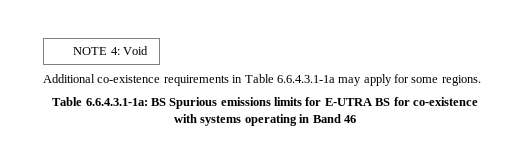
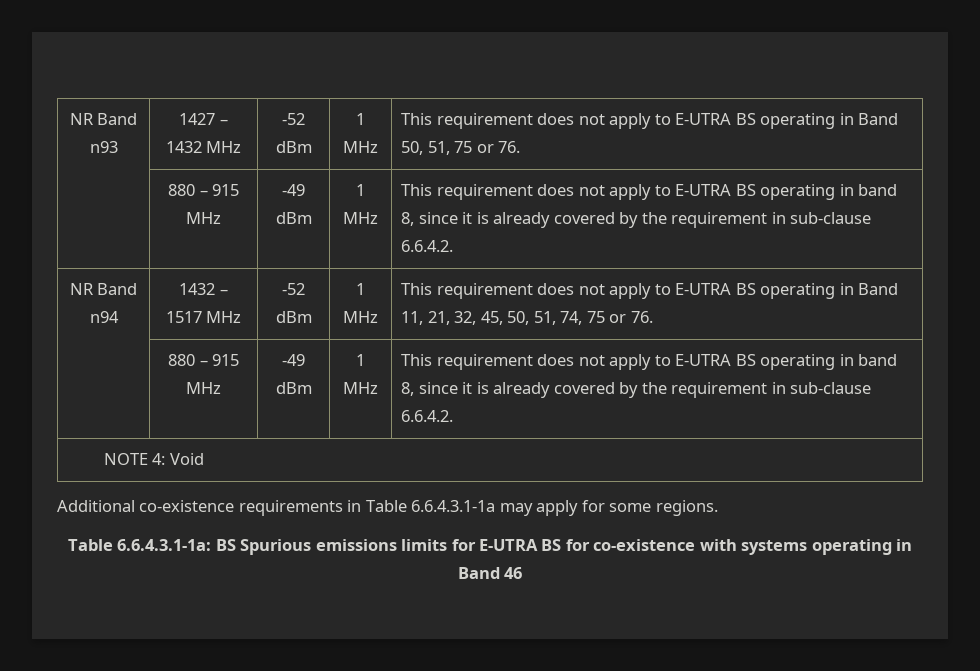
(73, 51) none -> [69,113,138,125] [89,141,118,153] [179,113,228,125] [165,141,242,153] [282,113,305,125] [275,141,312,153] [356,113,365,125] [343,141,378,153] [401,113,898,129] [401,141,521,155] [168,184,239,196] [186,212,221,224] [282,184,305,196] [275,212,312,224] [356,184,365,196] [343,212,378,224] [401,184,897,200] [401,212,871,228] [401,240,454,252] [69,283,138,295] [89,311,119,323] [179,283,228,295] [165,311,242,323] [282,283,305,295] [275,311,312,323] [356,283,365,295] [343,311,378,323] [401,283,898,299] [401,311,653,325] [168,354,239,366] [186,382,221,394] [282,354,305,366] [275,382,312,394] [356,354,365,366] [343,382,378,394] [401,354,897,370] [401,382,871,398] [401,410,454,422] NR Band n93 | 1427 – 1432 MHz | -52 dBm | 1 MHz | This requirement does not apply to E-UTRA BS operating in Band 50, 51, 75 or 76. // | 880 – 915 MHz | -49 dBm | 1 MHz | This requirement does not apply to E-UTRA BS operating in band 8, since it is already covered by the requirement in sub-clause 6.6.4.2. // NR Band n94 | 1432 – 1517 MHz | -52 dBm | 1 MHz | This requirement does not apply to E-UTRA BS operating in Band 11, 21, 32, 45, 50, 51, 74, 75 or 76. // | 880 – 915 MHz | -49 dBm | 1 MHz | This requirement does not apply to E-UTRA BS operating in band 8, since it is already covered by the requirement in sub-clause 6.6.4.2. //

